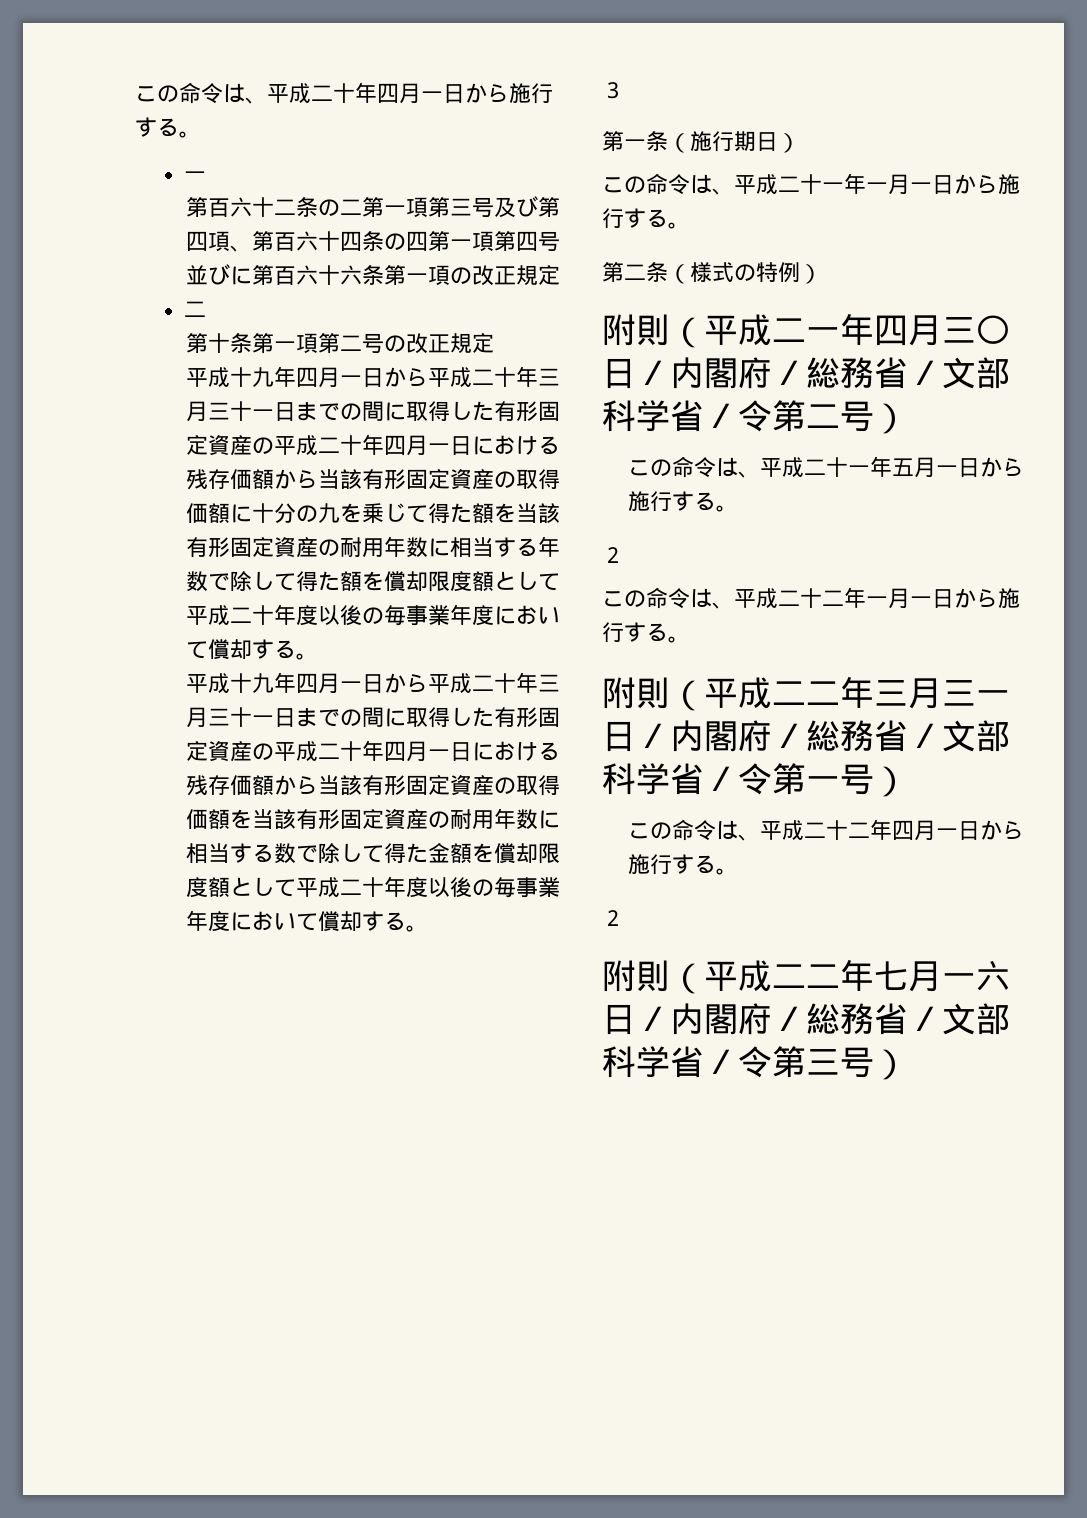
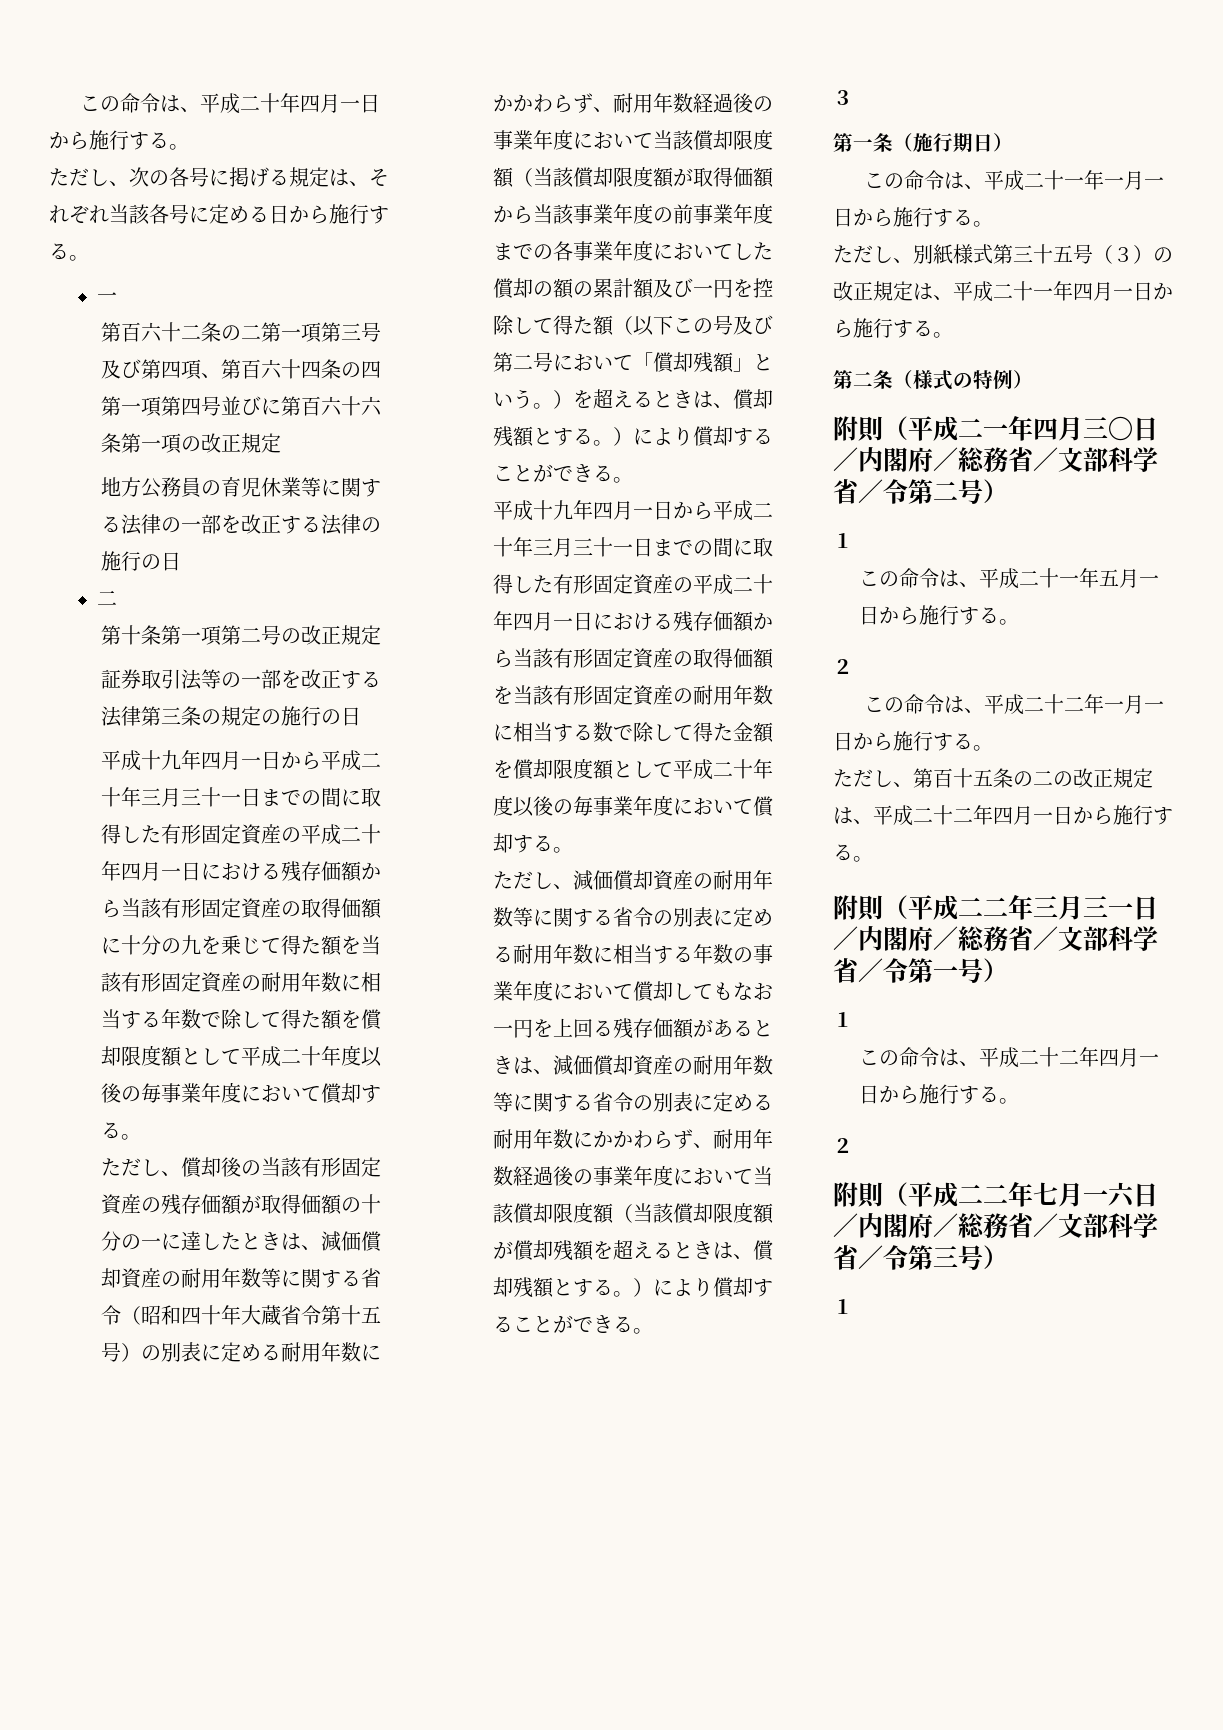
(201, 134) none -> [49,167,389,187] [49,204,389,225] [49,243,89,261] // ただし、次の各号に掲げる規定は、それぞれ当該各号に定める日から施行する。
(561, 275) none -> [100,477,381,498] [100,514,381,535] [100,551,181,571] // 地方公務員の育児休業等に関する法律の一部を改正する法律の施行の日
(495, 343) none -> [100,669,381,690] [100,706,361,727] // 証券取引法等の一部を改正する法律第三条の規定の施行の日
(319, 656) none -> [100,1157,381,1178] [100,1194,381,1215] [100,1231,382,1252] [100,1268,381,1289] [100,1305,381,1326] [100,1342,381,1362] [492,93,773,113] [492,129,773,151] [492,166,774,188] [492,203,773,225] [492,240,773,261] [492,278,773,299] [492,315,773,336] [492,352,773,373] [492,389,773,410] [492,426,773,447] [492,464,633,483] // ただし、償却後の当該有形固定資産の残存価額が取得価額の十分の一に達したときは、減価償却資産の耐用年数等に関する省令（昭和四十年大蔵省令第十五号）の別表に定める耐用年数にかかわらず、耐用年数経過後の事業年度において当該償却限度額（当該償却限度額が取得価額から当該事業年度の前事業年度までの各事業年度においてした償却の額の累計額及び一円を控除して得た額（以下この号及び第二号において「償却残額」という。）を超えるときは、償却残額とする。）により償却することができる。
(429, 928) none -> [492,870,773,891] [492,907,773,927] [492,944,773,964] [492,980,773,1002] [492,1018,773,1039] [492,1055,773,1076] [492,1092,773,1112] [492,1129,773,1149] [492,1165,773,1186] [492,1202,774,1224] [492,1240,774,1261] [492,1277,773,1298] [492,1315,653,1334] // ただし、減価償却資産の耐用年数等に関する省令の別表に定める耐用年数に相当する年数の事業年度において償却してもなお一円を上回る残存価額があるときは、減価償却資産の耐用年数等に関する省令の別表に定める耐用年数にかかわらず、耐用年数経過後の事業年度において当該償却限度額（当該償却限度額が償却残額を超えるときは、償却残額とする。）により償却することができる。
(690, 225) none -> [833,244,1173,264] [833,281,1173,302] [833,318,953,338] // ただし、別紙様式第三十五号（３）の改正規定は、平成二十一年四月一日から施行する。
(908, 418) none -> [833,533,853,548] // １
(690, 639) none -> [833,768,1153,788] [833,805,1173,826] [833,844,873,862] // ただし、第百十五条の二の改正規定は、平成二十二年四月一日から施行する。
(908, 781) none -> [833,1012,853,1027] // １
(908, 1064) none -> [833,1299,853,1314] // １

